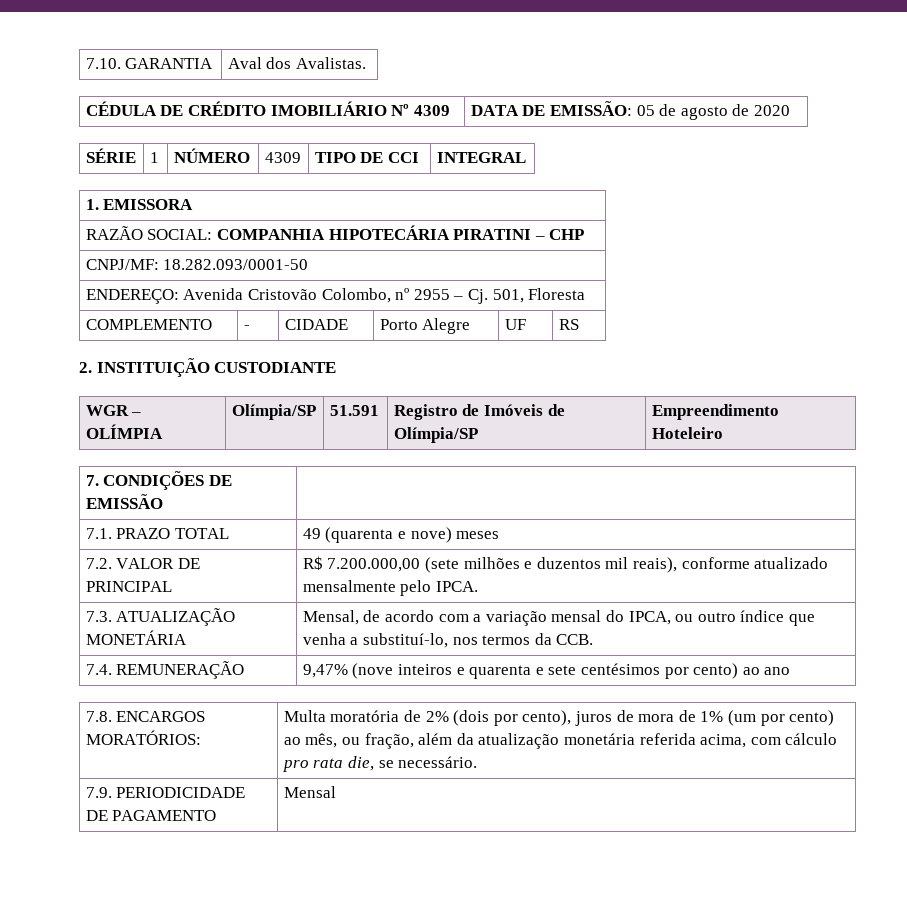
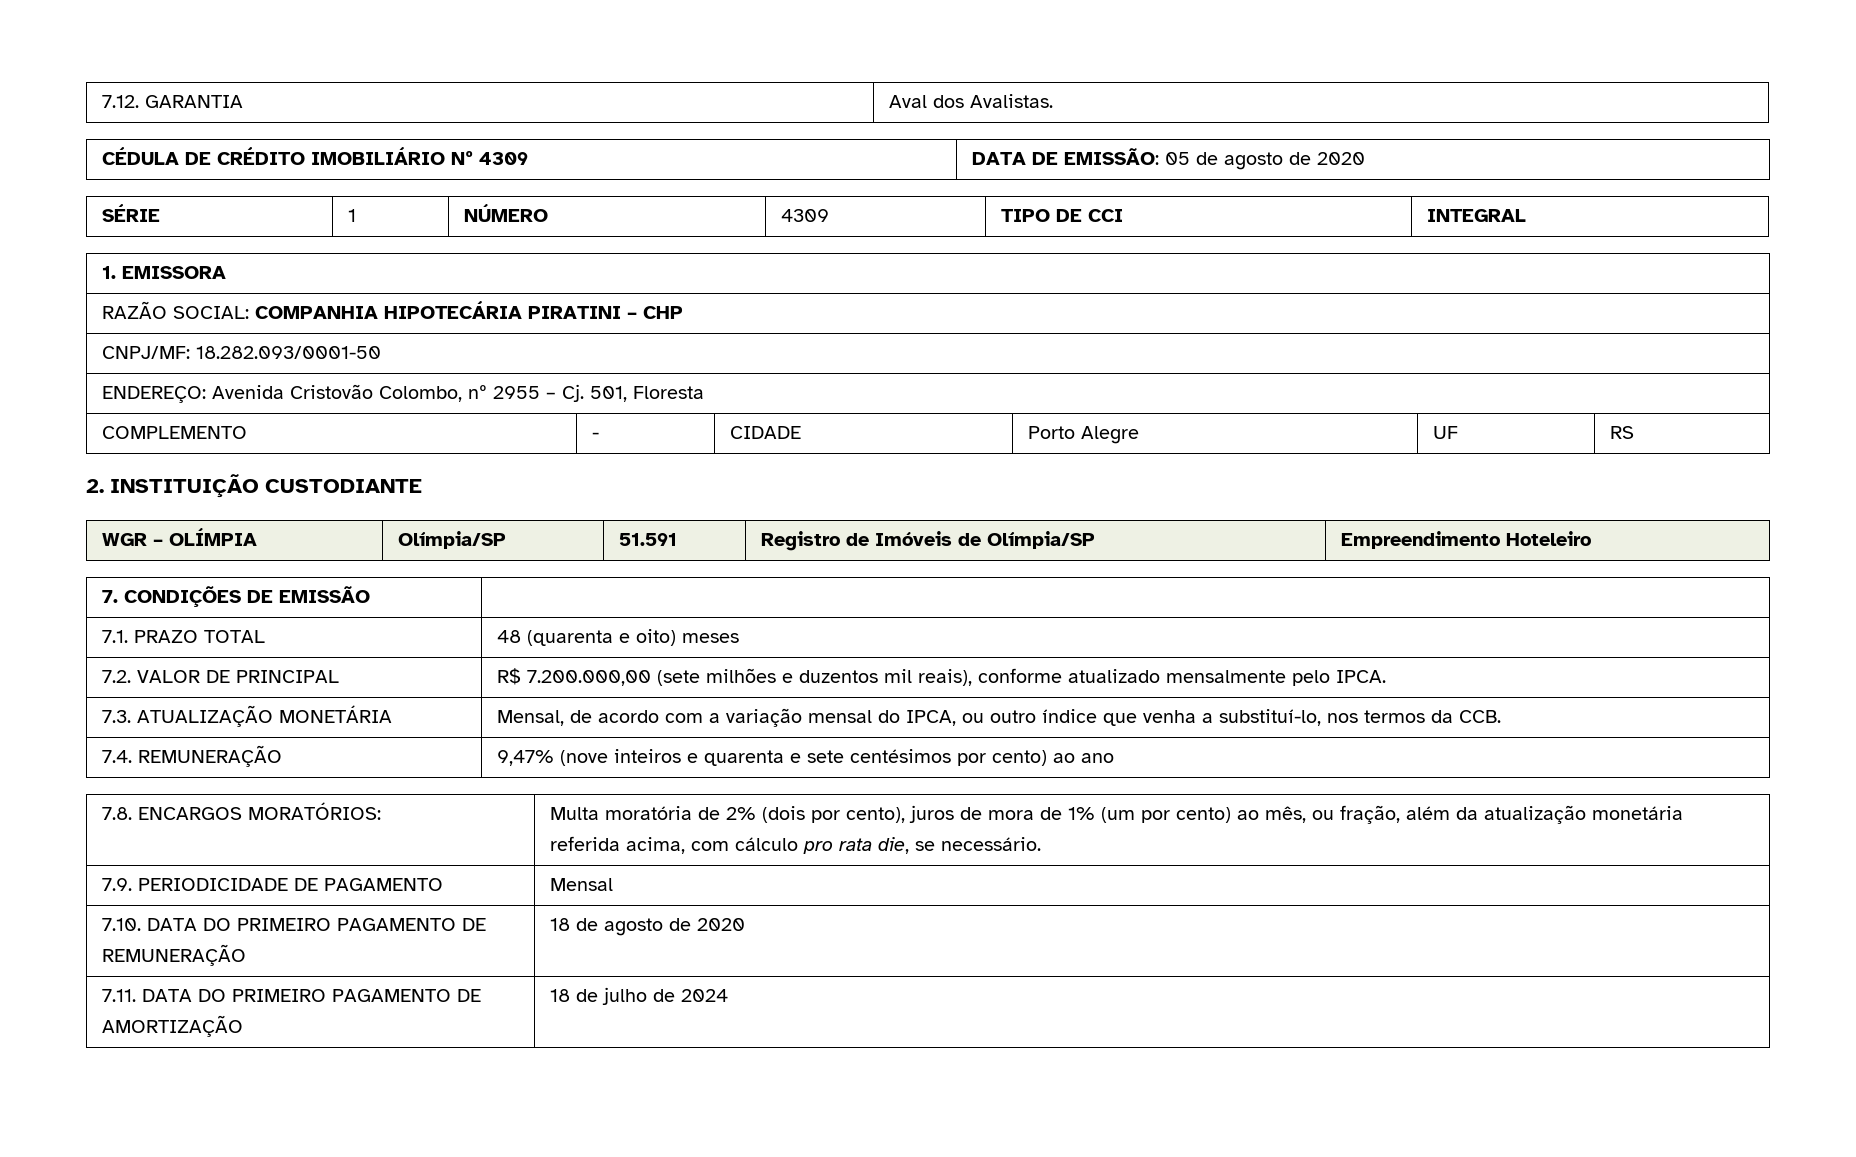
[85,58,121,69] 7.10. -> [101,95,139,108] 7.12.
[302,528,321,539] 49 -> [496,630,521,643] 48
[410,527,452,543] nove) -> [635,629,676,646] oito)
(336, 792) none -> [101,918,486,931] [101,944,246,966] [549,918,745,936] [101,989,481,1002] [101,1015,243,1037] [549,987,728,1005] // 7.10. DATA DO PRIMEIRO PAGAMENTO DE REMUNERAÇÃO | 18 de agosto de 2020 // 7.11. DATA DO PRIMEIRO PAGAMENTO DE AMORTIZAÇÃO | 18 de julho de 2024

